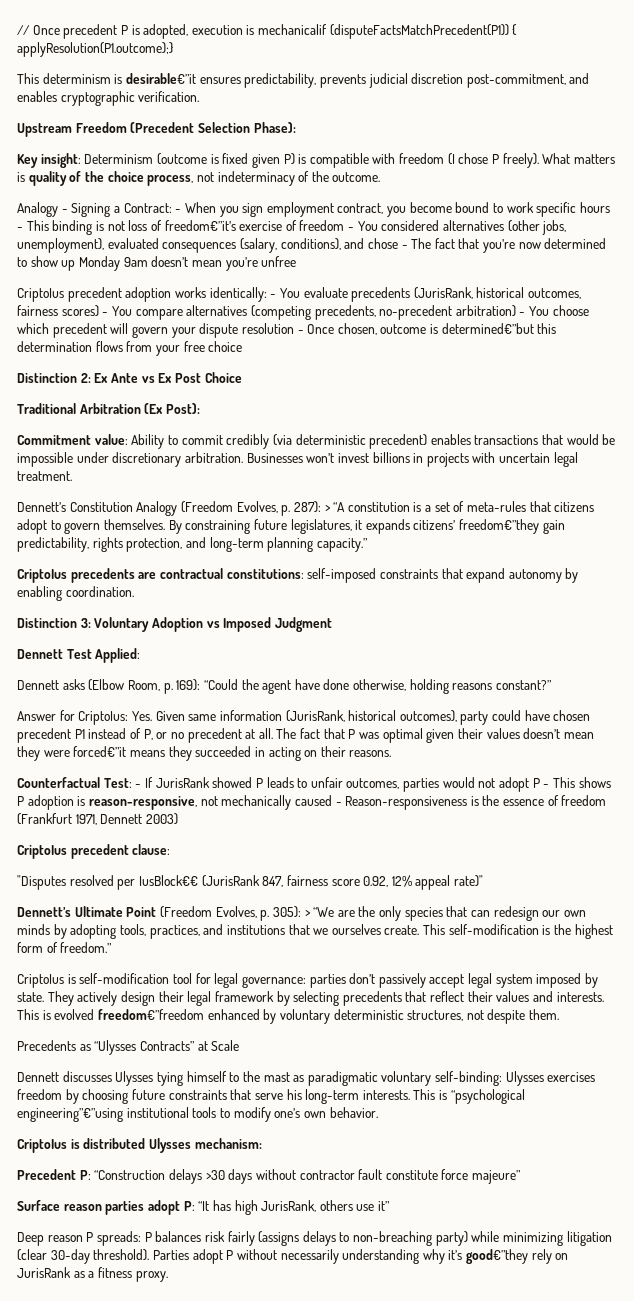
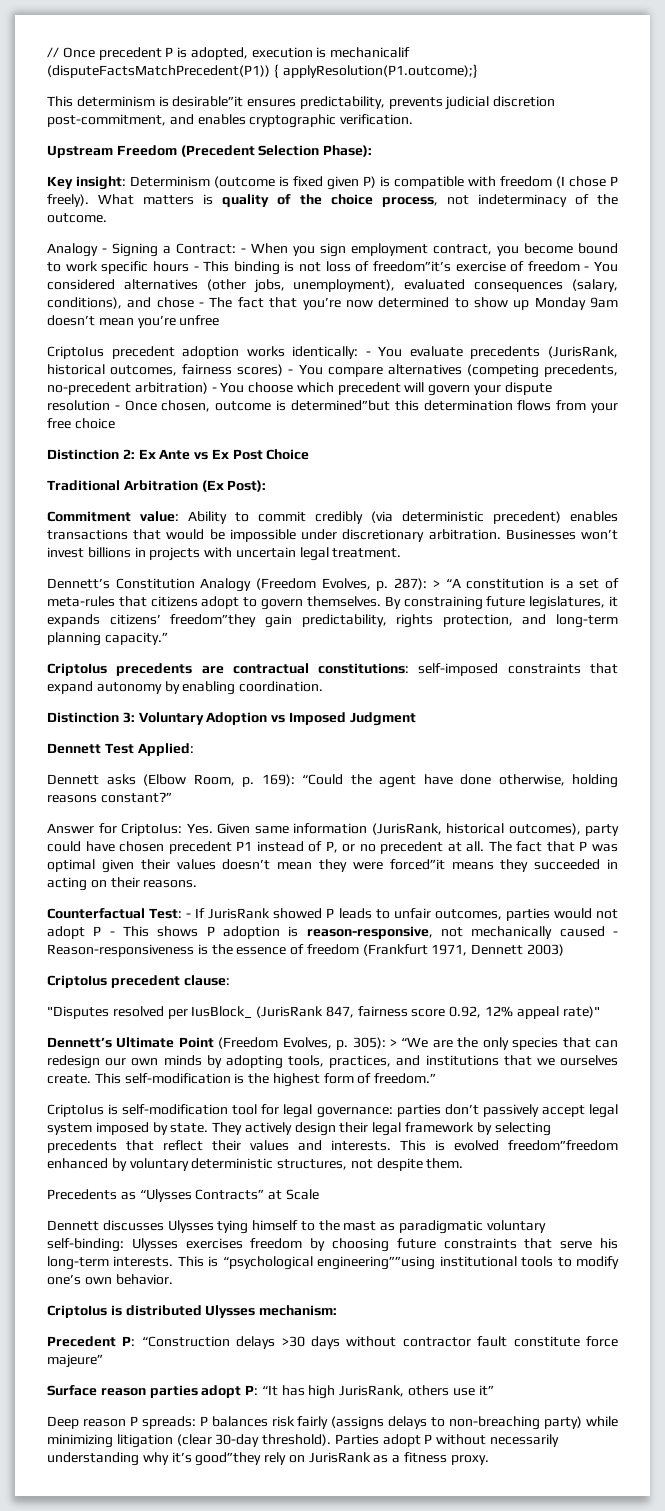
[125,73,196,84] desirable€”it -> [172,96,244,107] desirable”it
[164,220,236,231] freedom€”it’s -> [372,261,451,272] freedom”it’s
[441,323,534,334] determined€”but -> [290,400,390,411] determined”but
[459,519,540,534] freedom€”they -> [170,614,257,627] freedom”they
[73,746,127,757] forced€”it -> [389,859,445,870] forced”it
[138,875,198,886] IusBlock€€ -> [191,1006,253,1018] IusBlock_
[97,1009,204,1020] freedom€”freedom -> [508,1140,618,1151] freedom”freedom
[17,1108,123,1122] engineering”€”using -> [317,1256,436,1270] engineering””using
[466,1249,529,1264] good€”they -> [195,1452,262,1466] good”they

